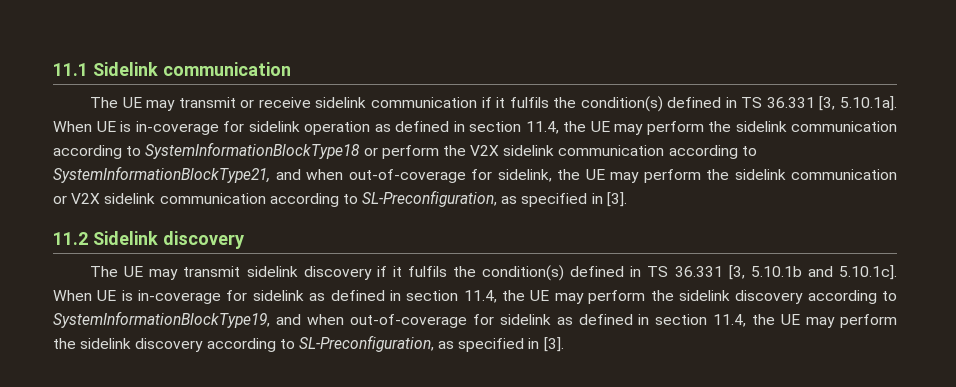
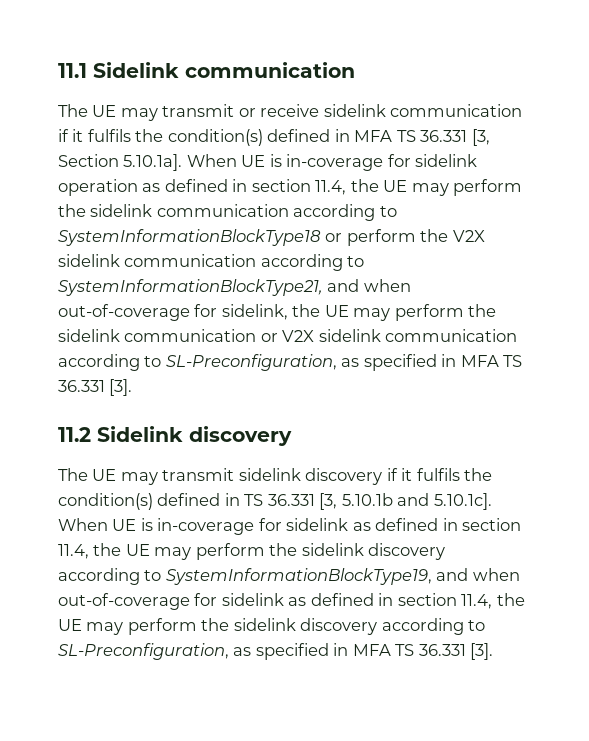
[741,96,836,111] TS 36.331 [3, -> [354,129,490,146] [58,154,119,167] MFA TS 36.331 [3, Section
(603, 198) none -> [460,355,523,367] [58,380,105,392] MFA TS 36.331
(540, 343) none -> [352,644,466,656] MFA TS 36.331

